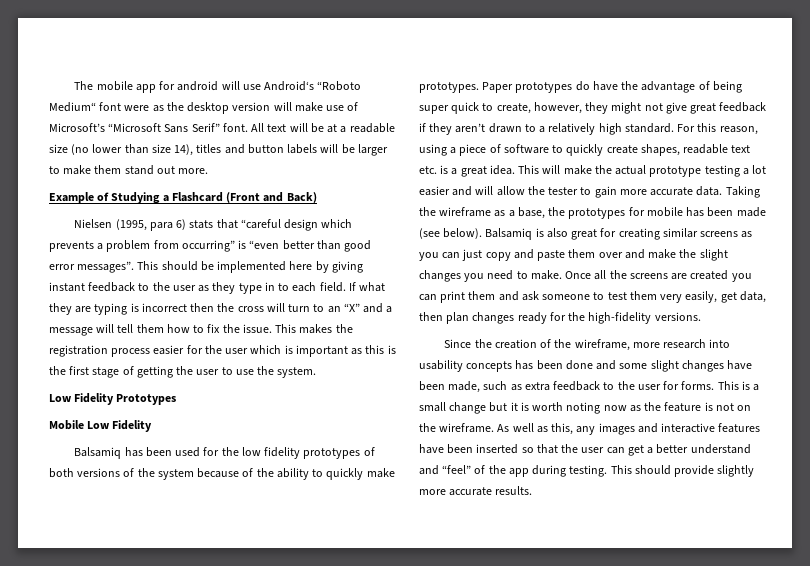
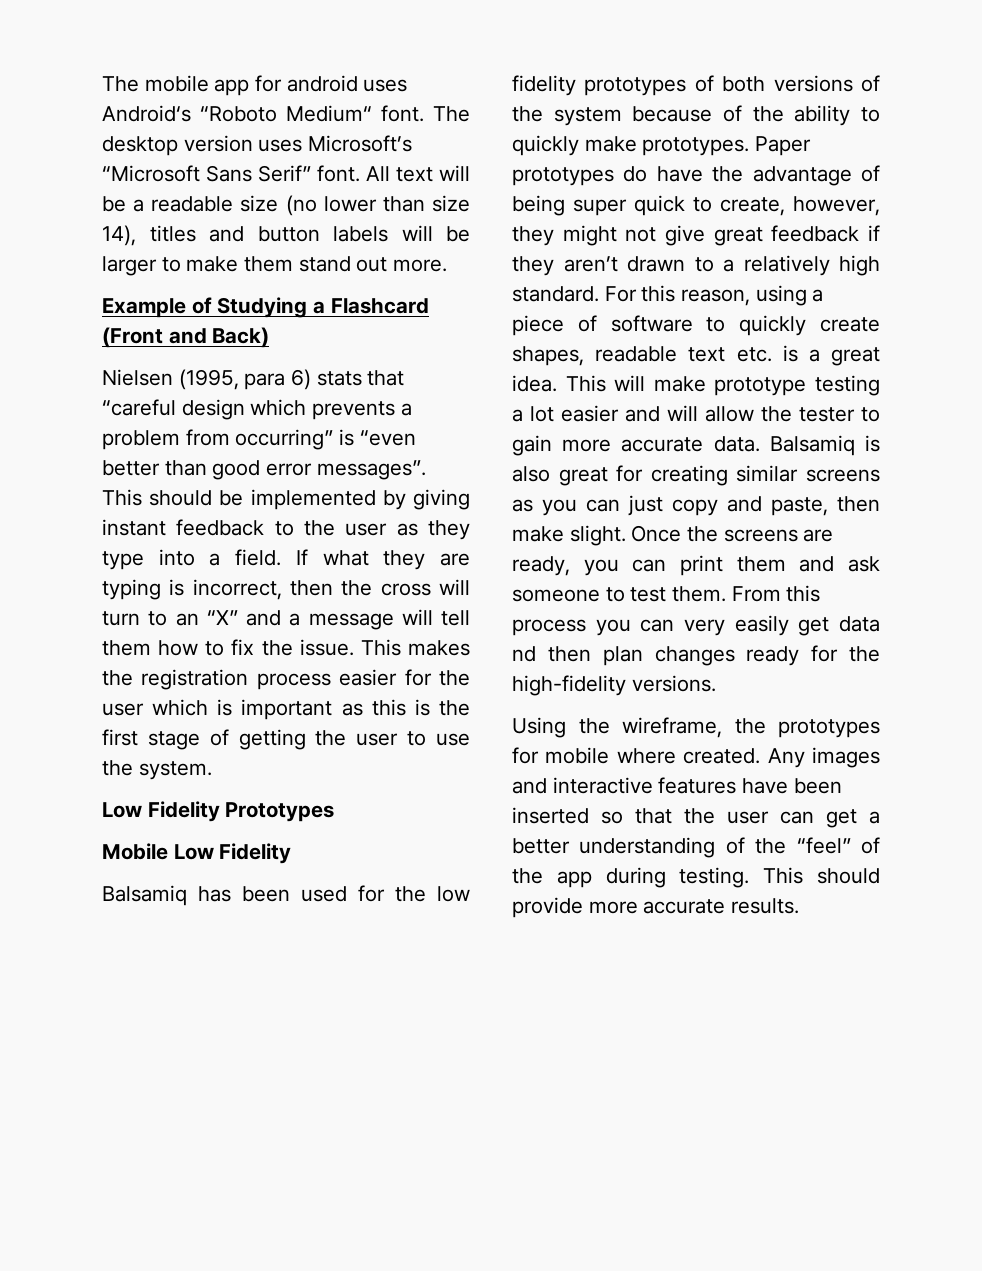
[221,81,261,90] will use -> [363,79,408,92] uses
[99,102,359,114] font were as the desktop version will make use of -> [381,105,470,122] [102,135,303,156] font. The desktop version uses
[327,124,338,133] at -> (126, 204) none
[289,261,313,270] here -> (376, 499) none
[264,282,317,292] in to each -> [158,549,221,566] into a
[141,303,187,312] incorrect -> [192,579,282,600] incorrect,
[594,165,647,175] the actual -> (706, 384) none
[725,186,760,198] [419,207,766,219] [419,228,483,239] Taking the wireframe as a base, the prototypes for mobile has been made (see below). -> (760, 444) none
[537,249,728,261] [419,270,607,282] paste them over and make the slight changes you need to make. Once all -> [771,496,880,516] [512,525,682,546] paste, then make slight. Once
[690,270,729,280] created -> [512,556,570,576] ready,
[629,291,766,303] them very easily, get data, -> [672,585,821,602] [512,615,880,636] [512,646,536,662] them. From this process you can very easily get data nd
[444,339,731,351] [419,360,753,372] [419,381,760,393] [419,402,752,414] [419,423,596,435] Since the creation of the wireframe, more research into usability concepts has been done and some slight changes have been made, such as extra feedback to the user for forms. This is a small change but it is worth noting now as the feature is not on the wireframe. As well as this, any -> [512,717,880,738] [512,747,805,768] Using the wireframe, the prototypes for mobile where created. Any
[690,444,751,454] [419,465,439,475] understand and -> [579,837,787,858] understanding of the
[717,465,755,477] slightly -> (583, 907) none

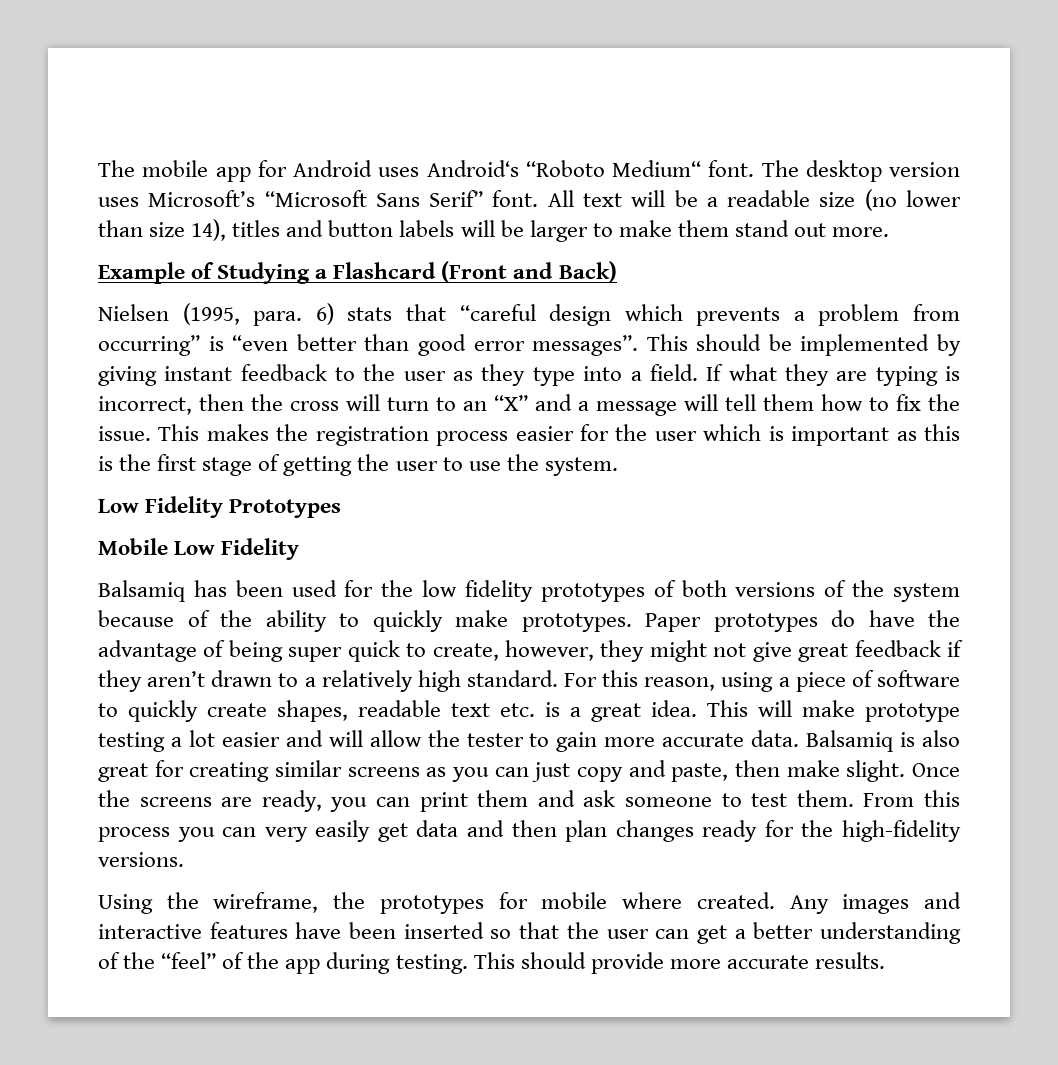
[286,75,358,92] android -> [293,160,372,177] Android
[244,373,286,390] para -> [253,311,303,326] para.
[512,646,536,662] nd -> [466,820,504,837] and

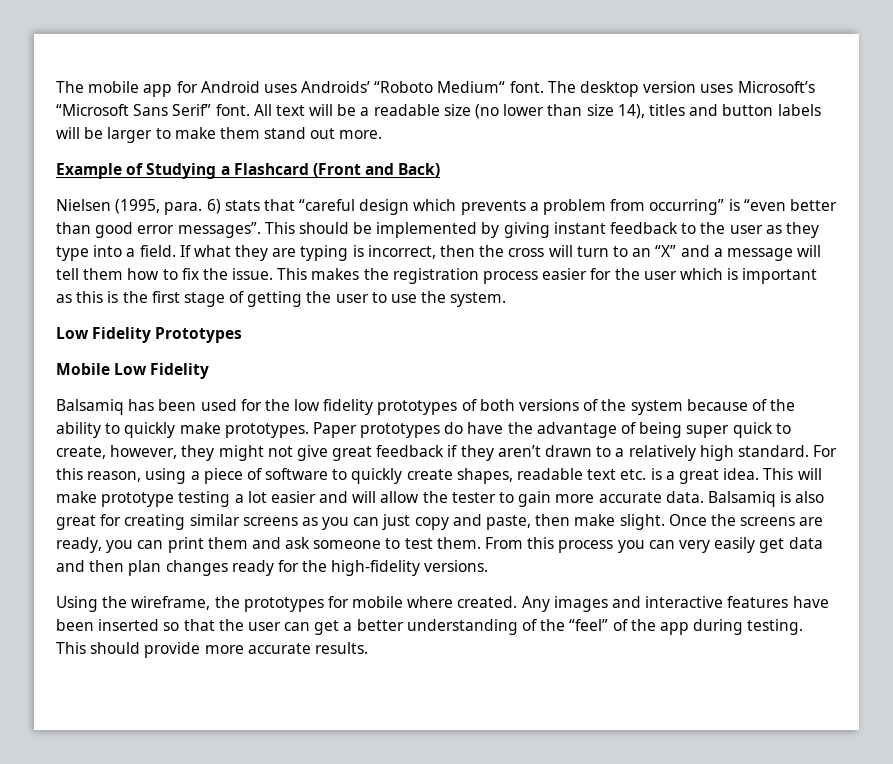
[426,160,519,177] Android‘s -> [301,81,371,93] Androids’

